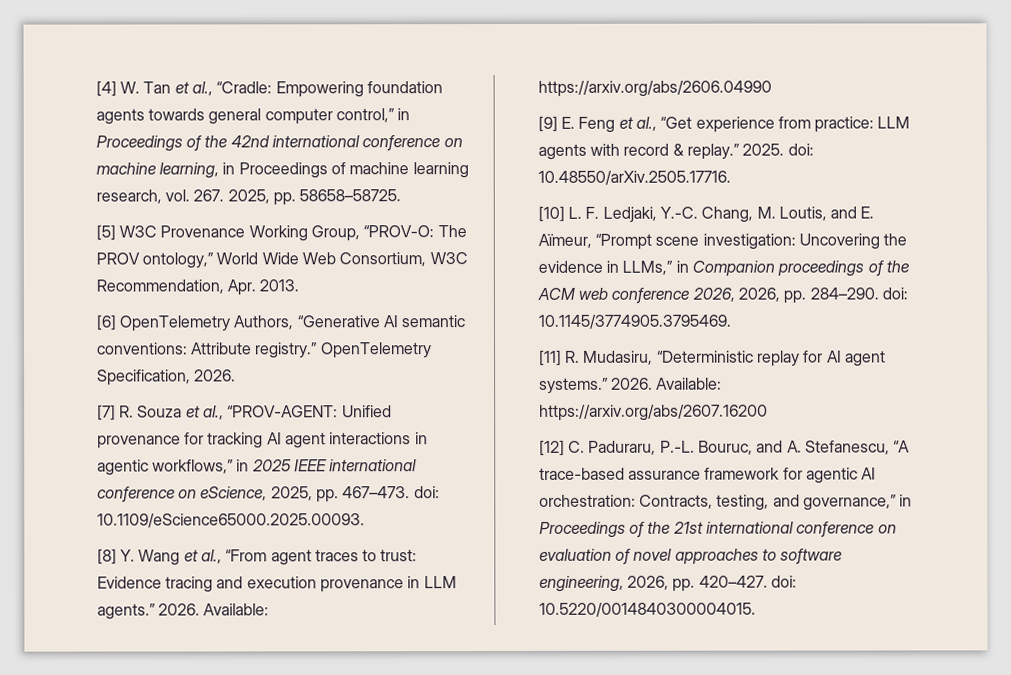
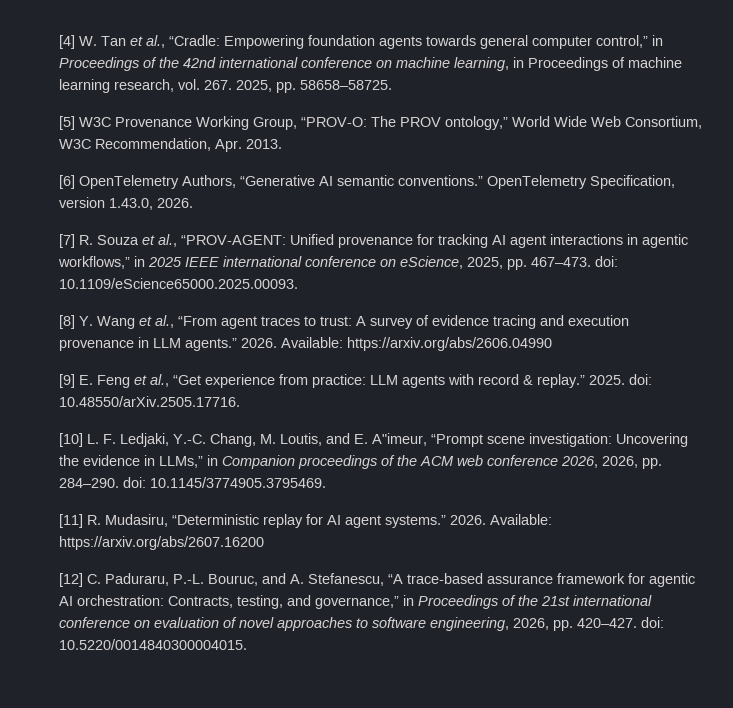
[96,342,432,359] [96,369,191,386] conventions: Attribute registry.” OpenTelemetry Specification, -> [397,175,675,189] [58,197,153,210] conventions.” OpenTelemetry Specification, version 1.43.0,
[96,576,162,589] Evidence -> [355,315,489,329] A survey of evidence
[537,233,592,248] Aïmeur, -> [371,433,427,446] A"imeur,

